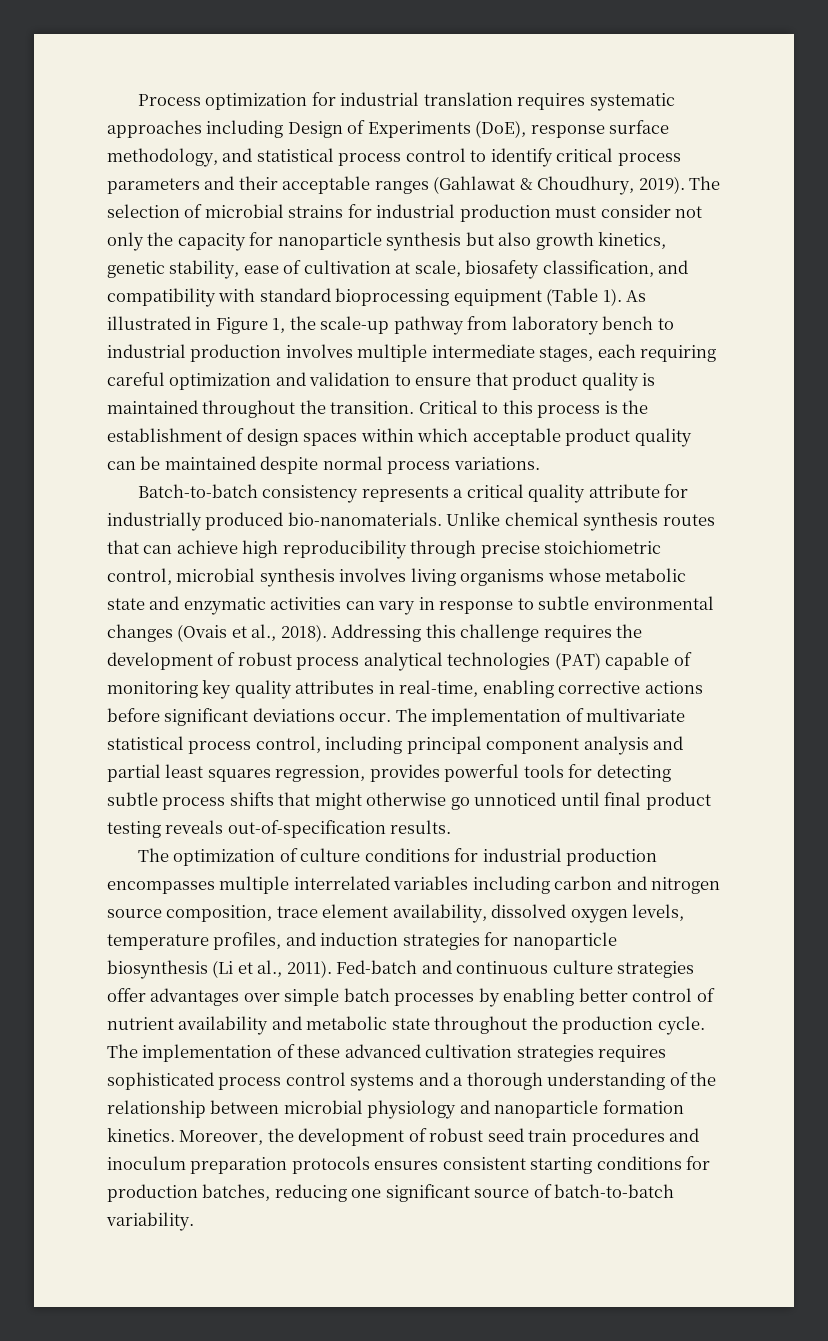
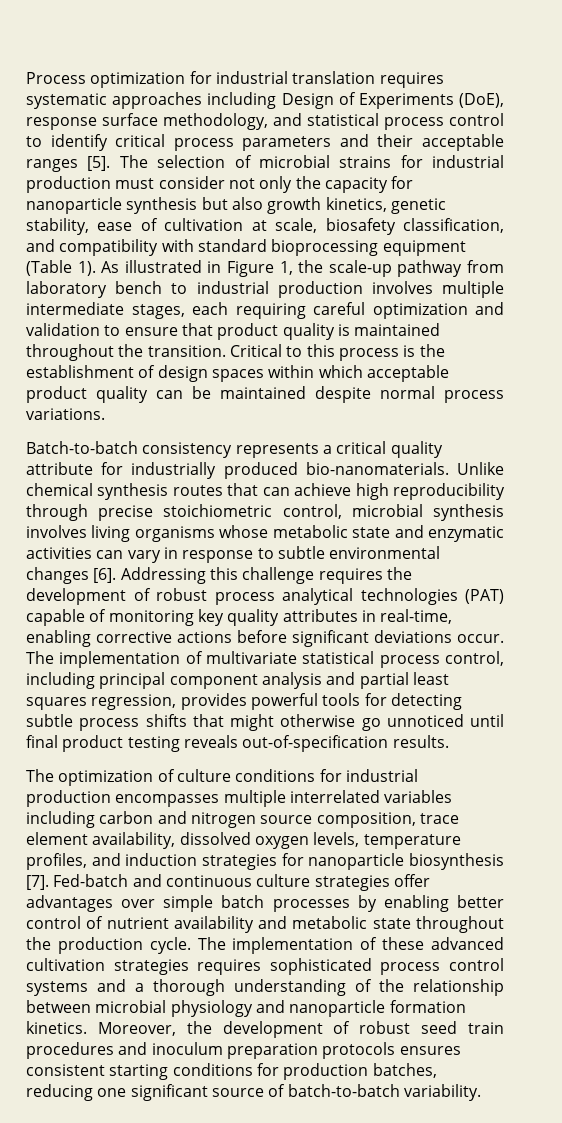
[433,176,685,195] (Gahlawat & Choudhury, 2019). -> [87,156,111,171] [5].
[177,624,327,642] (Ovais et al., 2018). -> [93,568,117,583] [6].
[212,960,332,978] (Li et al., 2011). -> [26,875,49,890] [7].

